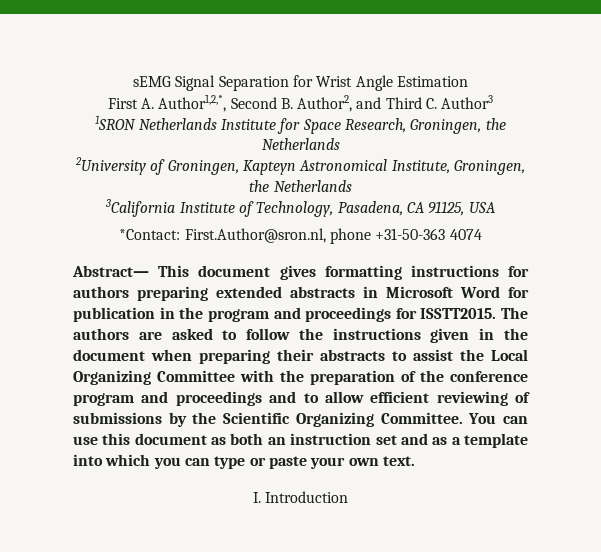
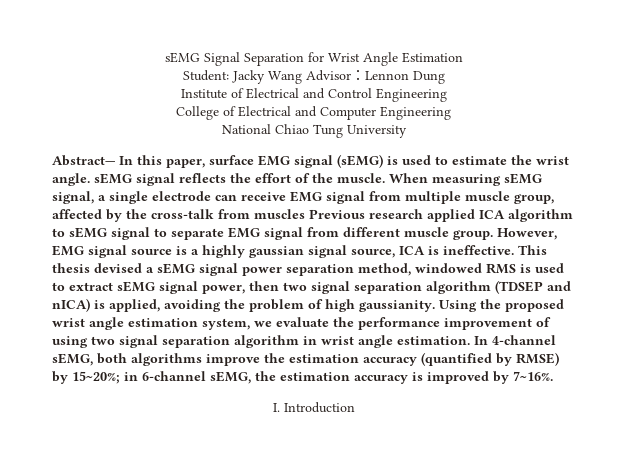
[107,94,494,112] [95,115,506,134] [261,138,340,150] [75,157,525,175] [249,180,352,192] [105,199,495,217] [119,228,482,244] [72,265,530,280] [73,286,529,301] [73,307,528,322] [73,328,528,343] [73,349,528,364] [73,370,528,385] [73,391,530,406] [73,412,528,427] [73,433,529,448] [73,454,415,469] First A. Author1,2,*, Second B. Author2, and Third C. Author3 // 1SRON Netherlands Institute for Space Research, Groningen, the Netherlands // 2University of Groningen, Kapteyn Astronomical Institute, Groningen, the Netherlands // 3California Institute of Technology, Pasadena, CA 91125, USA // *Contact: First.Author@sron.nl, phone +31-50-363 4074 // Abstract— This document gives formatting instructions for authors preparing extended abstracts in Microsoft Word for publication in the program and proceedings for ISSTT2015. The authors are asked to follow the instructions given in the document when preparing their abstracts to assist the Local Organizing Committee with the preparation of the conference program and proceedings and to allow efficient reviewing of submissions by the Scientific Organizing Committee. You can use this document as both an instruction set and as a template into which you can type or paste your own text. -> [182,70,445,84] [180,88,447,102] [176,106,451,120] [221,124,407,138] [52,154,569,168] [52,173,542,186] [52,191,554,204] [52,209,573,222] [52,227,557,240] [52,245,547,258] [52,263,564,276] [52,280,571,294] [52,298,564,312] [52,317,551,330] [52,335,556,348] [52,352,559,366] [52,371,553,384] Student: Jacky Wang Advisor：Lennon Dung // Institute of Electrical and Control Engineering // College of Electrical and Computer Engineering // National Chiao Tung University // Abstract— In this paper, surface EMG signal (sEMG) is used to estimate the wrist angle. sEMG signal reflects the effort of the muscle. When measuring sEMG signal, a single electrode can receive EMG signal from multiple muscle group, affected by the cross-talk from muscles Previous research applied ICA algorithm to sEMG signal to separate EMG signal from different muscle group. However, EMG signal source is a highly gaussian signal source, ICA is ineffective. This thesis devised a sEMG signal power separation method, windowed RMS is used to extract sEMG signal power, then two signal separation algorithm (TDSEP and nICA) is applied, avoiding the problem of high gaussianity. Using the proposed wrist angle estimation system, we evaluate the performance improvement of using two signal separation algorithm in wrist angle estimation. In 4-channel sEMG, both algorithms improve the estimation accuracy (quantified by RMSE) by 15~20%; in 6-channel sEMG, the estimation accuracy is improved by 7~16%.

